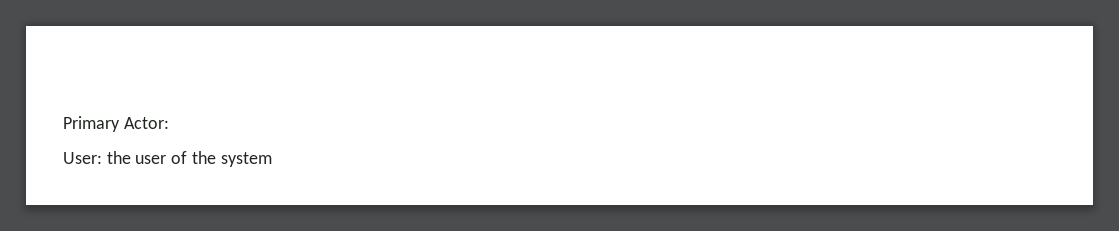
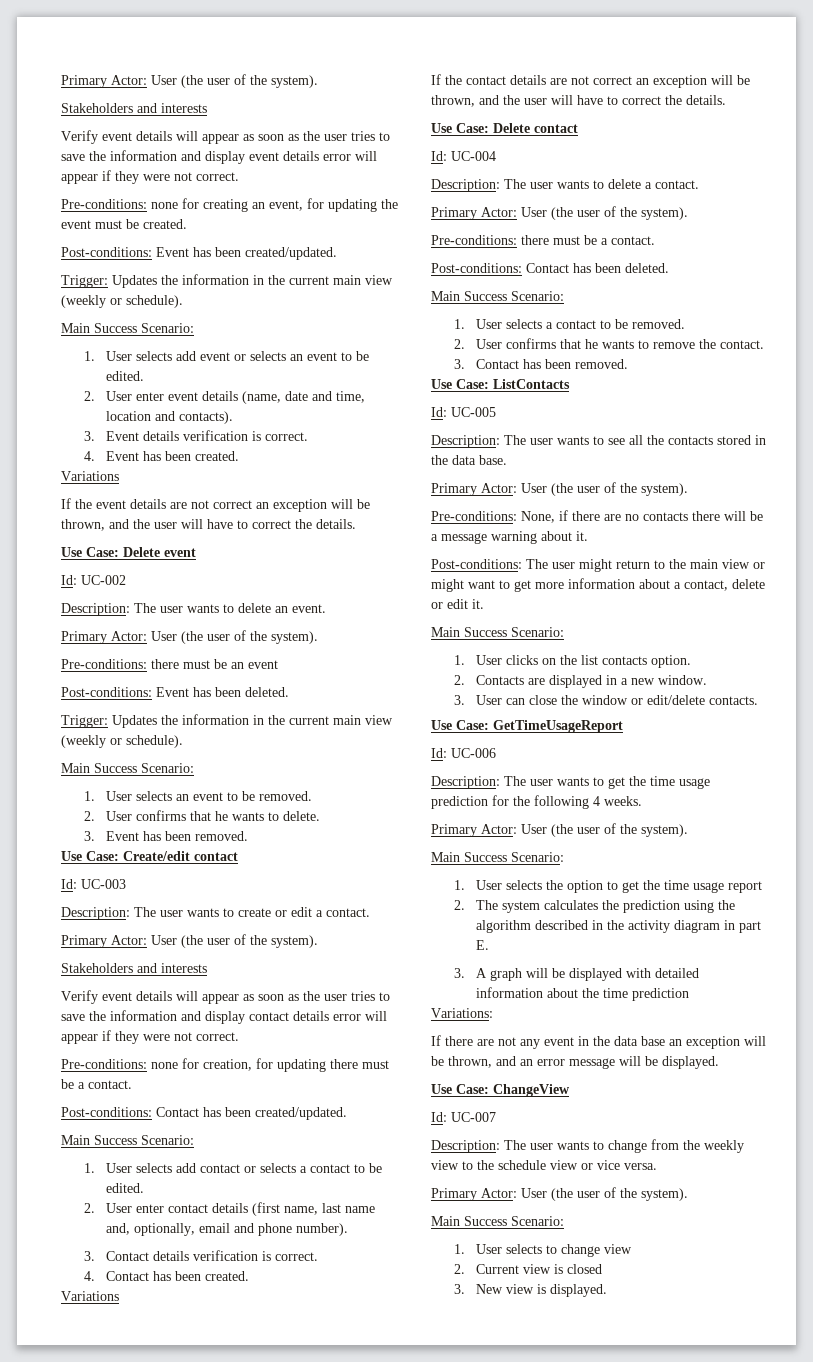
[63,116,169,132] [63,151,272,167] Primary Actor: // User: the user of the system -> [61,74,318,88] [61,103,207,113] [61,130,390,144] [61,150,377,164] [61,170,239,184] [61,198,398,212] [61,219,187,229] [61,247,337,260] [61,274,393,288] [61,295,183,308] [61,323,194,333] [83,351,370,361] [106,371,145,381] [83,391,366,404] [106,411,234,424] [83,430,309,441] [83,451,240,461] [61,471,119,481] [61,498,370,512] [61,519,356,531] [61,547,196,557] [61,575,126,585] [61,603,326,616] [61,630,318,644] [61,659,278,669] [61,687,289,697] [61,714,393,728] [61,735,183,748] [61,763,194,773] [83,791,313,801] [83,810,321,821] [83,831,249,841] [61,851,238,861] [61,879,126,889] [61,907,370,920] [61,934,318,948] [61,963,207,973] [61,990,390,1004] [61,1010,387,1024] [61,1030,239,1044] [61,1058,389,1072] [61,1079,132,1089] [61,1107,347,1120] [61,1135,194,1145] [83,1163,383,1173] [106,1183,145,1193] [83,1202,376,1216] [106,1223,349,1236] [83,1250,319,1261] [83,1271,250,1281] [61,1291,119,1301] [431,74,750,88] [431,95,726,107] [431,123,578,133] [431,151,496,161] [431,179,699,192] [431,206,688,220] [431,235,655,245] [431,263,669,273] [431,291,564,301] [453,319,686,329] [453,338,765,349] [453,359,629,369] [431,379,570,389] [431,407,496,417] [431,435,766,448] [431,455,507,465] [431,482,688,496] [431,510,763,523] [431,531,588,544] [431,559,765,572] [431,578,765,592] [431,599,484,609] [431,627,564,637] [453,655,692,668] [453,675,708,688] [453,695,759,705] [431,720,623,733] [431,748,496,758] [431,776,710,789] [431,795,642,809] [431,823,688,837] [431,852,564,862] [453,880,763,893] [453,900,736,913] [476,920,762,933] [476,940,490,950] [453,968,700,981] [476,987,690,1001] [431,1008,493,1018] [431,1035,766,1049] [431,1056,719,1069] [431,1084,570,1097] [431,1112,496,1122] [431,1139,744,1153] [431,1160,657,1170] [431,1187,688,1201] [431,1216,564,1226] [453,1244,633,1257] [453,1264,603,1274] [453,1284,608,1297] Primary Actor: User (the user of the system). // Stakeholders and interests // Verify event details will appear as soon as the user tries to save the information and display event details error will appear if they were not correct. // Pre-conditions: none for creating an event, for updating the event must be created. // Post-conditions: Event has been created/updated. // Trigger: Updates the information in the current main view (weekly or schedule). // Main Success Scenario: // 1. User selects add event or selects an event to be edited. // 2. User enter event details (name, date and time, location and contacts). // 3. Event details verification is correct. // 4. Event has been created. // Variations // If the event details are not correct an exception will be thrown, and the user will have to correct the details. // Use Case: Delete event // Id: UC-002 // Description: The user wants to delete an event. // Primary Actor: User (the user of the system). // Pre-conditions: there must be an event // Post-conditions: Event has been deleted. // Trigger: Updates the information in the current main view (weekly or schedule). // Main Success Scenario: // 1. User selects an event to be removed. // 2. User confirms that he wants to delete. // 3. Event has been removed. // Use Case: Create/edit contact // Id: UC-003 // Description: The user wants to create or edit a contact. // Primary Actor: User (the user of the system). // Stakeholders and interests // Verify event details will appear as soon as the user tries to save the information and display contact details error will appear if they were not correct. // Pre-conditions: none for creation, for updating there must be a contact. // Post-conditions: Contact has been created/updated. // Main Success Scenario: // 1. User selects add contact or selects a contact to be edited. // 2. User enter contact details (first name, last name and, optionally, email and phone number). // 3. Contact details verification is correct. // 4. Contact has been created. // Variations // If the contact details are not correct an exception will be thrown, and the user will have to correct the details. // Use Case: Delete contact // Id: UC-004 // Description: The user wants to delete a contact. // Primary Actor: User (the user of the system). // Pre-conditions: there must be a contact. // Post-conditions: Contact has been deleted. // Main Success Scenario: // 1. User selects a contact to be removed. // 2. User confirms that he wants to remove the contact. // 3. Contact has been removed. // Use Case: ListContacts // Id: UC-005 // Description: The user wants to see all the contacts stored in the data base. // Primary Actor: User (the user of the system). // Pre-conditions: None, if there are no contacts there will be a message warning about it. // Post-conditions: The user might return to the main view or might want to get more information about a contact, delete or edit it. // Main Success Scenario: // 1. User clicks on the list contacts option. // 2. Contacts are displayed in a new window. // 3. User can close the window or edit/delete contacts. // Use Case: GetTimeUsageReport // Id: UC-006 // Description: The user wants to get the time usage prediction for the following 4 weeks. // Primary Actor: User (the user of the system). // Main Success Scenario: // 1. User selects the option to get the time usage report // 2. The system calculates the prediction using the algorithm described in the activity diagram in part E. // 3. A graph will be displayed with detailed information about the time prediction // Variations: // If there are not any event in the data base an exception will be thrown, and an error message will be displayed. // Use Case: ChangeView // Id: UC-007 // Description: The user wants to change from the weekly view to the schedule view or vice versa. // Primary Actor: User (the user of the system). // Main Success Scenario: // 1. User selects to change view // 2. Current view is closed // 3. New view is displayed.

